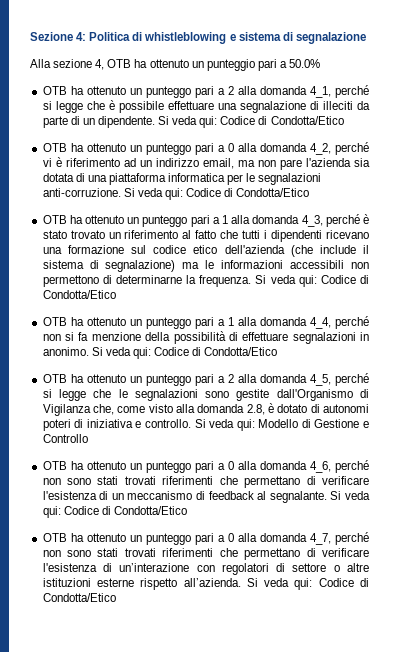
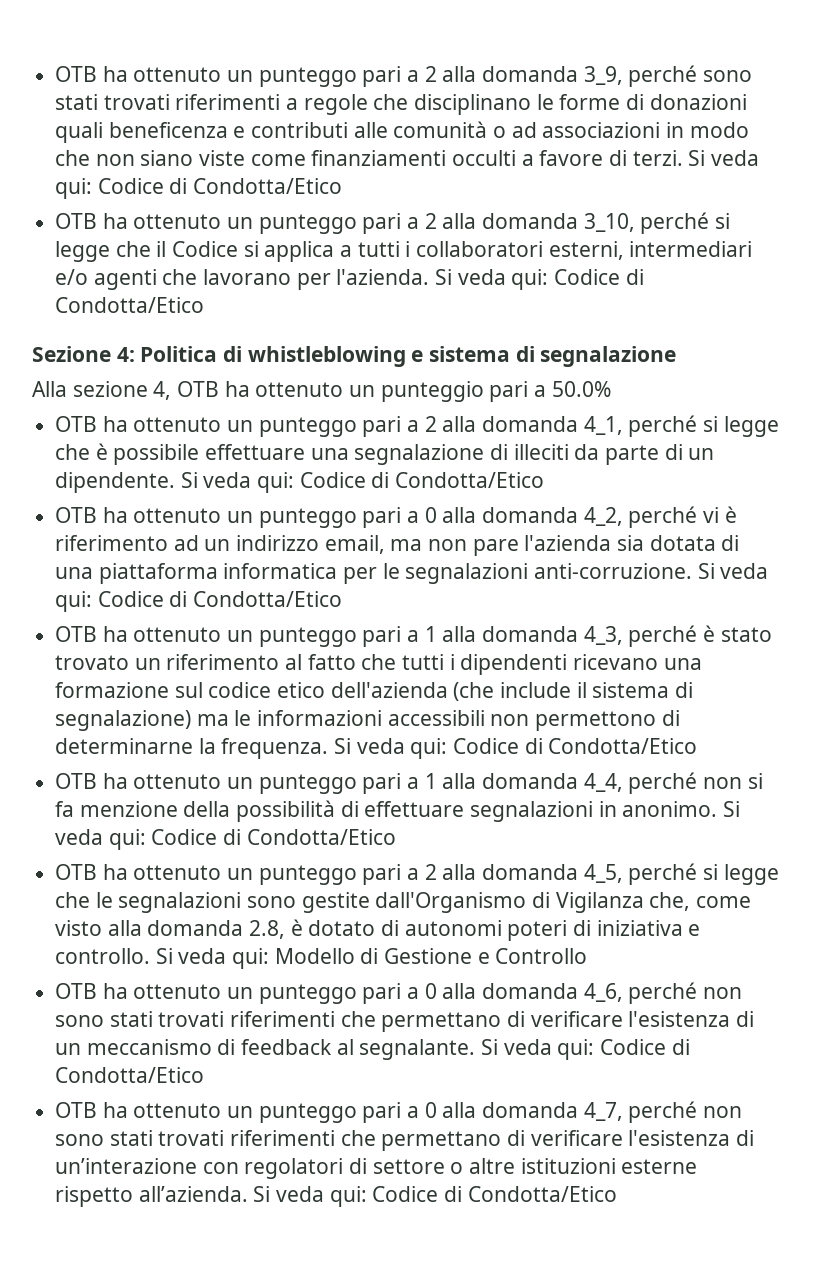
(30, 36) none -> [55,65,753,87] [55,94,747,115] [55,121,749,143] [55,150,760,166] [55,178,343,199] [55,212,731,234] [55,241,753,262] [55,269,644,290] [55,297,205,313] OTB ha ottenuto un punteggo pari a 2 alla domanda 3_9, perché sono stati trovati riferimenti a regole che disciplinano le forme di donazioni quali beneficenza e contributi alle comunità o ad associazioni in modo che non siano viste come finanziamenti occulti a favore di terzi. Si veda qui: Codice di Condotta/Etico // OTB ha ottenuto un punteggo pari a 2 alla domanda 3_10, perché si legge che il Codice si applica a tutti i collaboratori esterni, intermediari e/o agenti che lavorano per l'azienda. Si veda qui: Codice di Condotta/Etico //

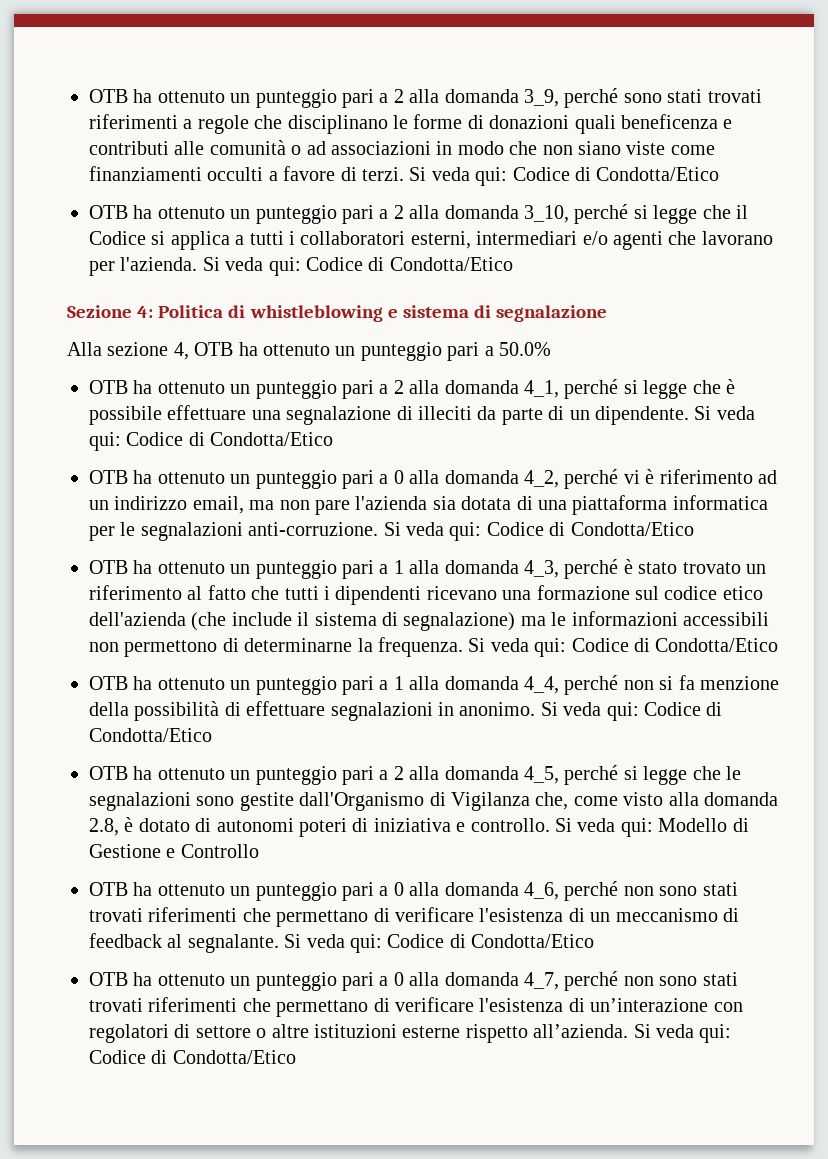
[55,66,357,87] OTB ha ottenuto un punteggo -> [89,89,337,108] OTB ha ottenuto un punteggio
[258,214,357,234] punteggo -> [255,205,337,224] punteggio
[258,417,357,437] punteggo -> [255,380,337,399] punteggio
[258,508,357,528] punteggo -> [255,470,337,489] punteggio
[258,627,357,647] punteggo -> [255,560,337,579] punteggio
[258,774,357,794] punteggo -> [255,676,337,695] punteggio
[258,865,357,885] punteggo -> [255,766,337,785] punteggio
[258,984,357,1004] punteggo -> [255,882,337,901] punteggio
[258,1103,357,1123] punteggo -> [255,972,337,991] punteggio

